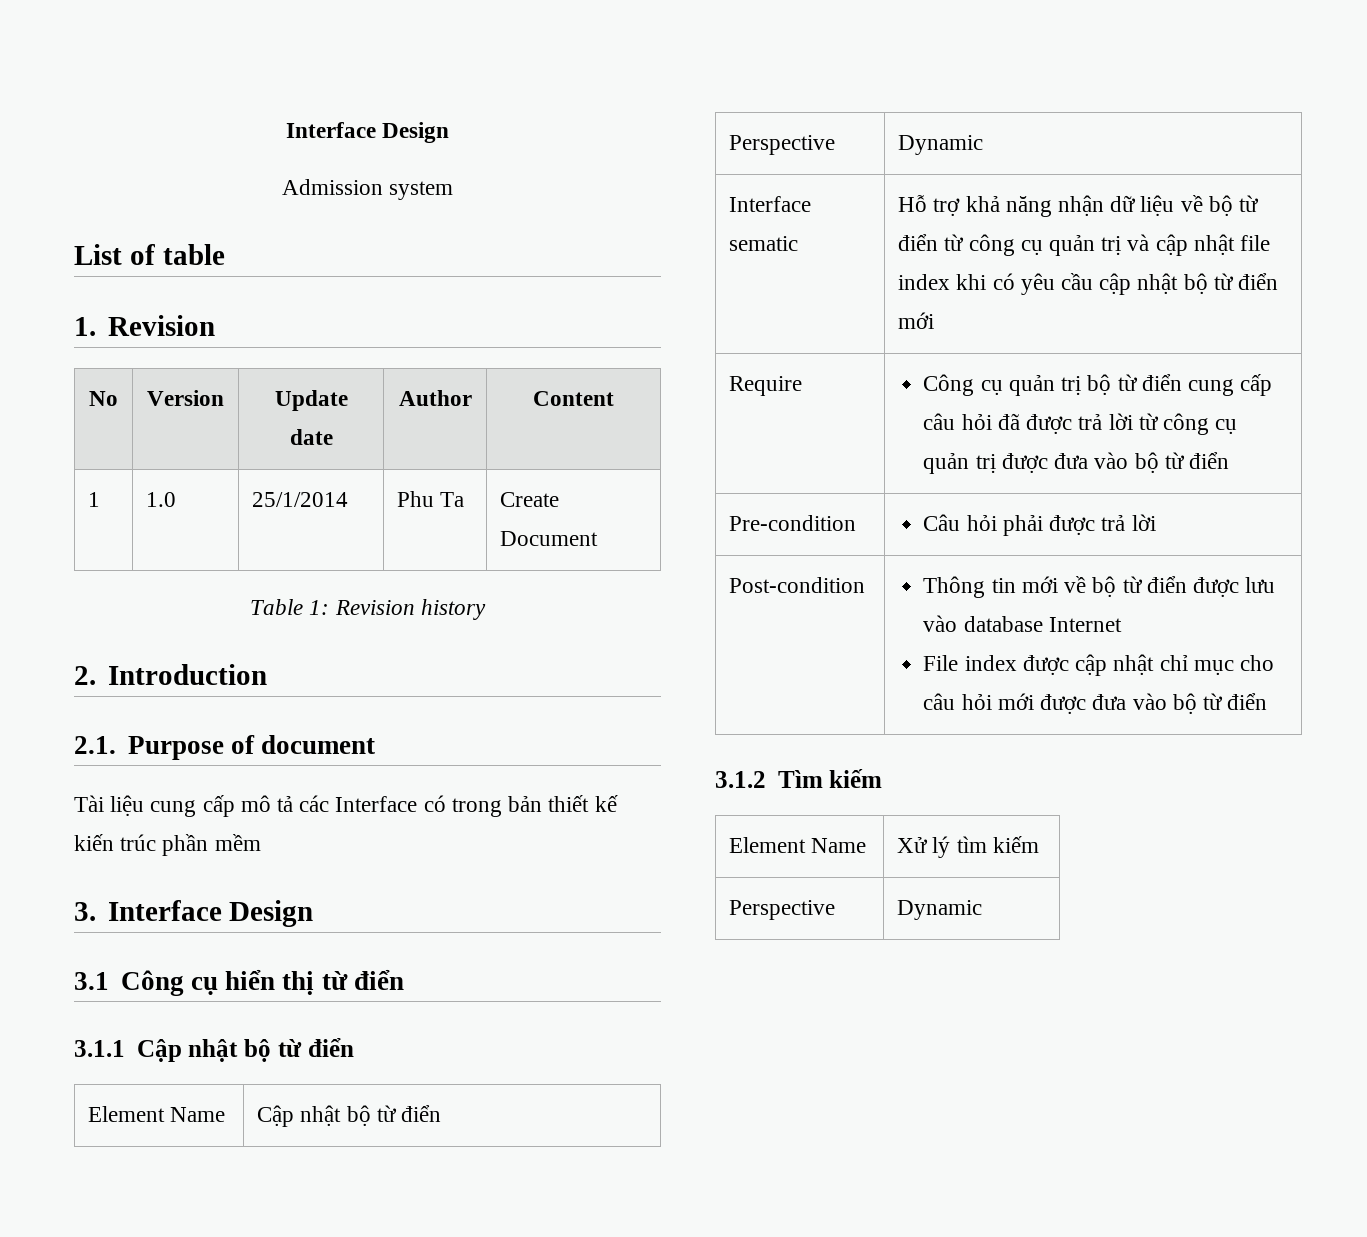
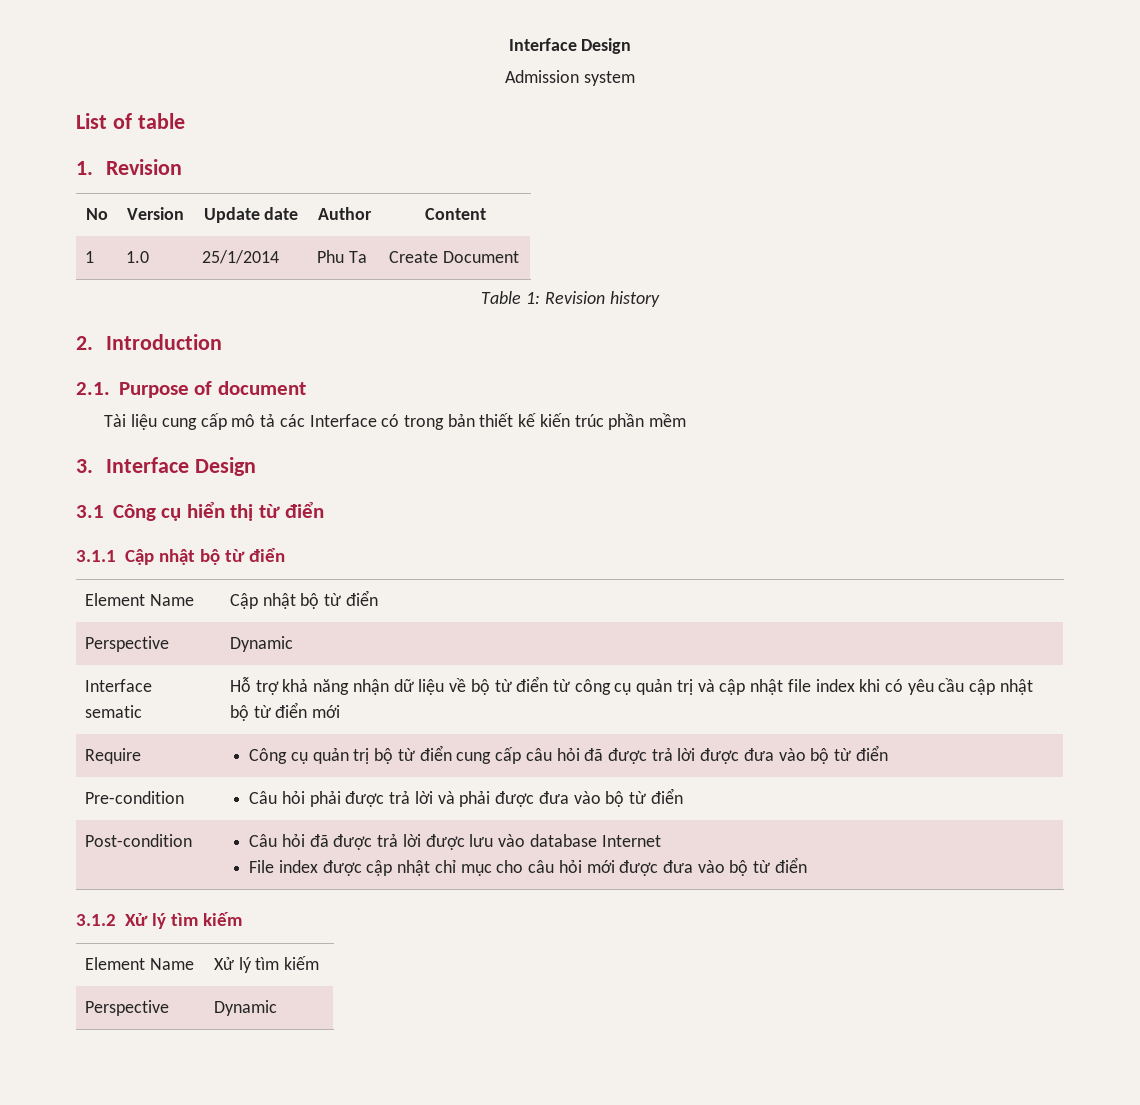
[1138,413,1238,435] [923,453,996,474] từ công cụ quản trị -> (696, 754) none
[729,577,866,593] [923,576,1187,598] // Post-condition | Thông tin mới về bộ từ điển -> [437,788,683,807] [85,834,193,847] [249,834,421,850] và phải được đưa vào bộ từ điển // Post-condition | Câu hỏi đã được trả lời
[777,770,823,788] Tìm -> [124,913,199,929] Xử lý tìm

